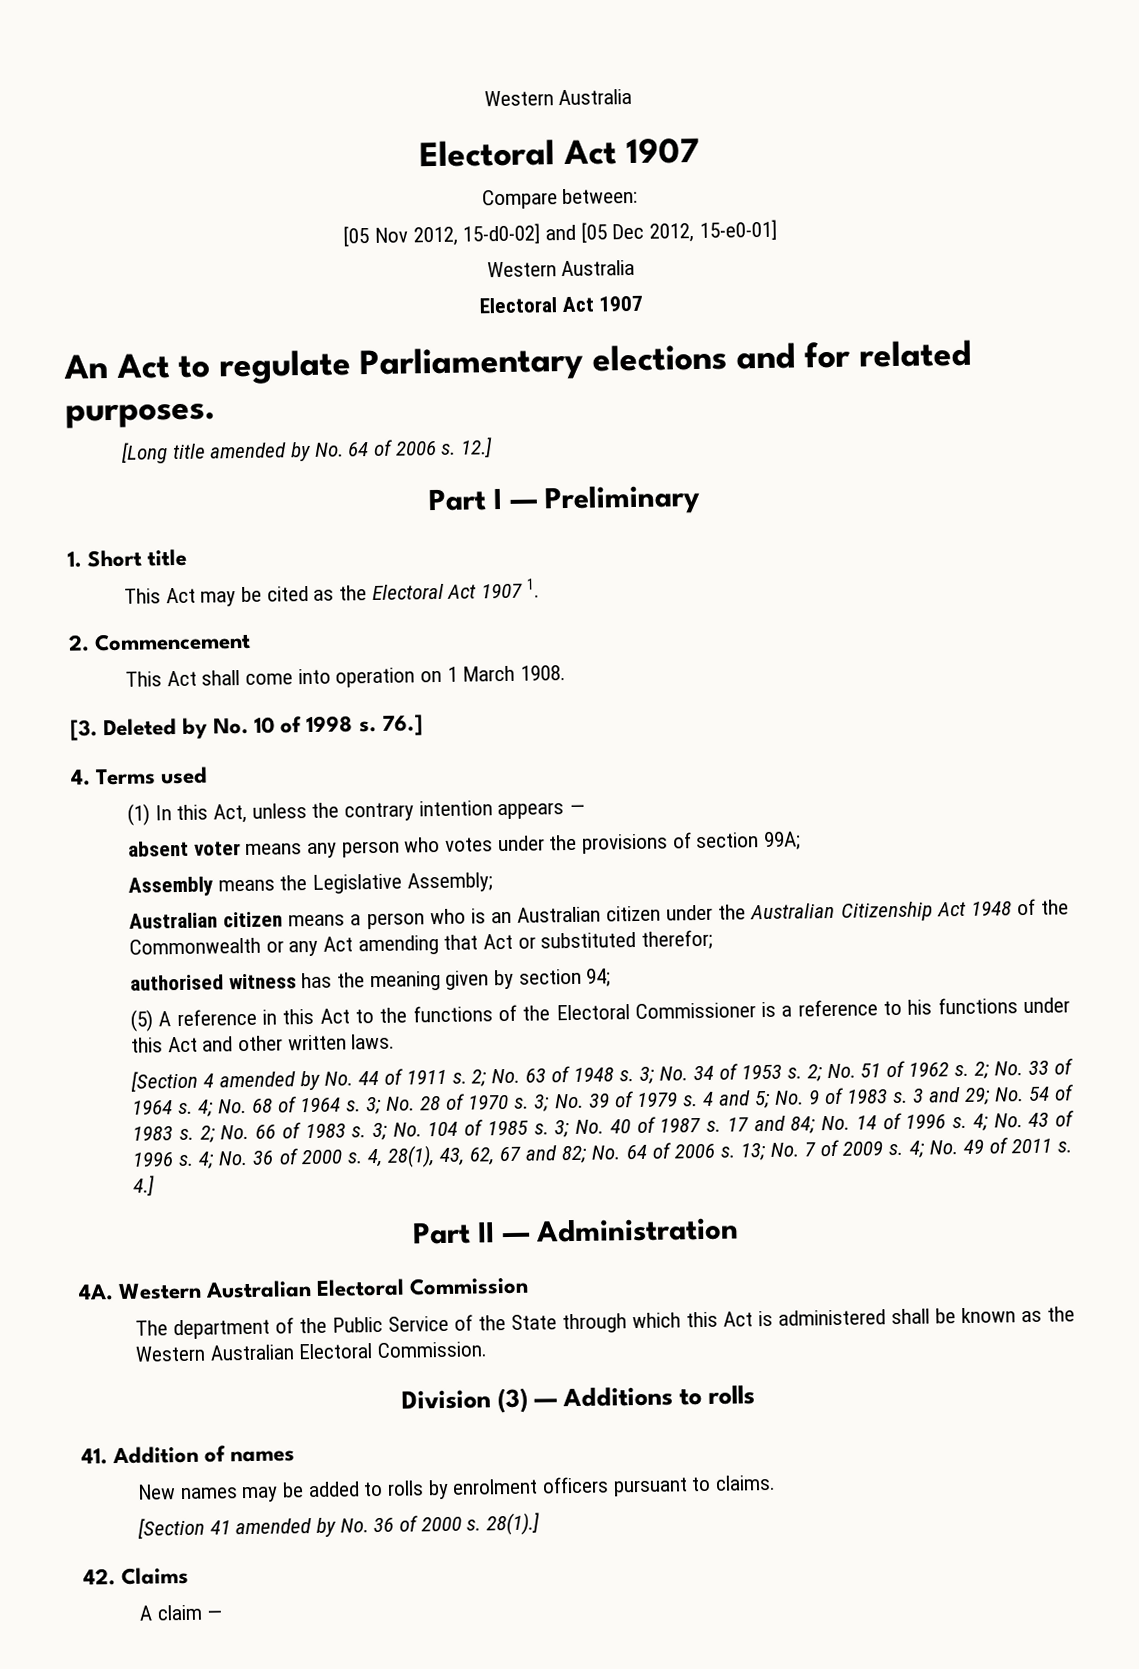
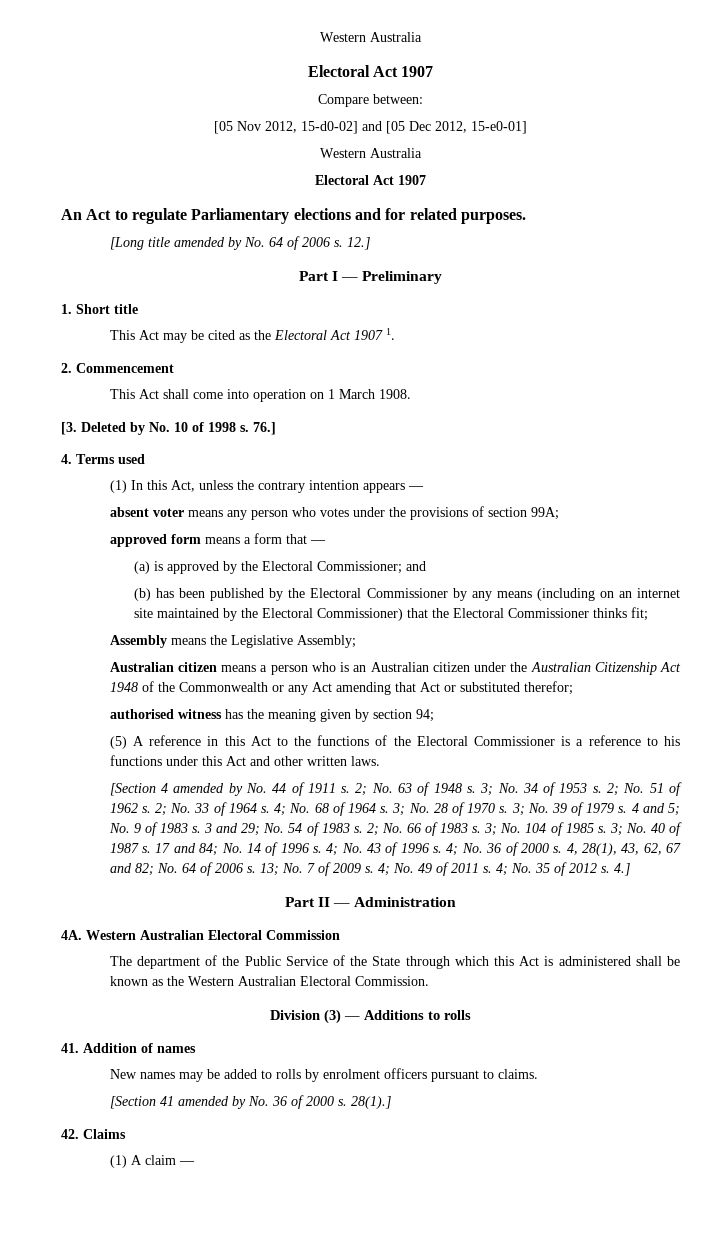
(802, 841) none -> [109,533,326,547] [134,561,427,574] [134,588,681,601] [134,607,649,621] // approved form means a form that — // (a) is approved by the Electoral Commissioner; and // (b) has been published by the Electoral Commissioner by any means (including on an internet site maintained by the Electoral Commissioner) that the Electoral Commissioner thinks fit;
(1072, 1147) none -> [495,862,610,876] 4; No. 35 of 2012 s.
(190, 1575) none -> [109,1155,127,1168] (1)

